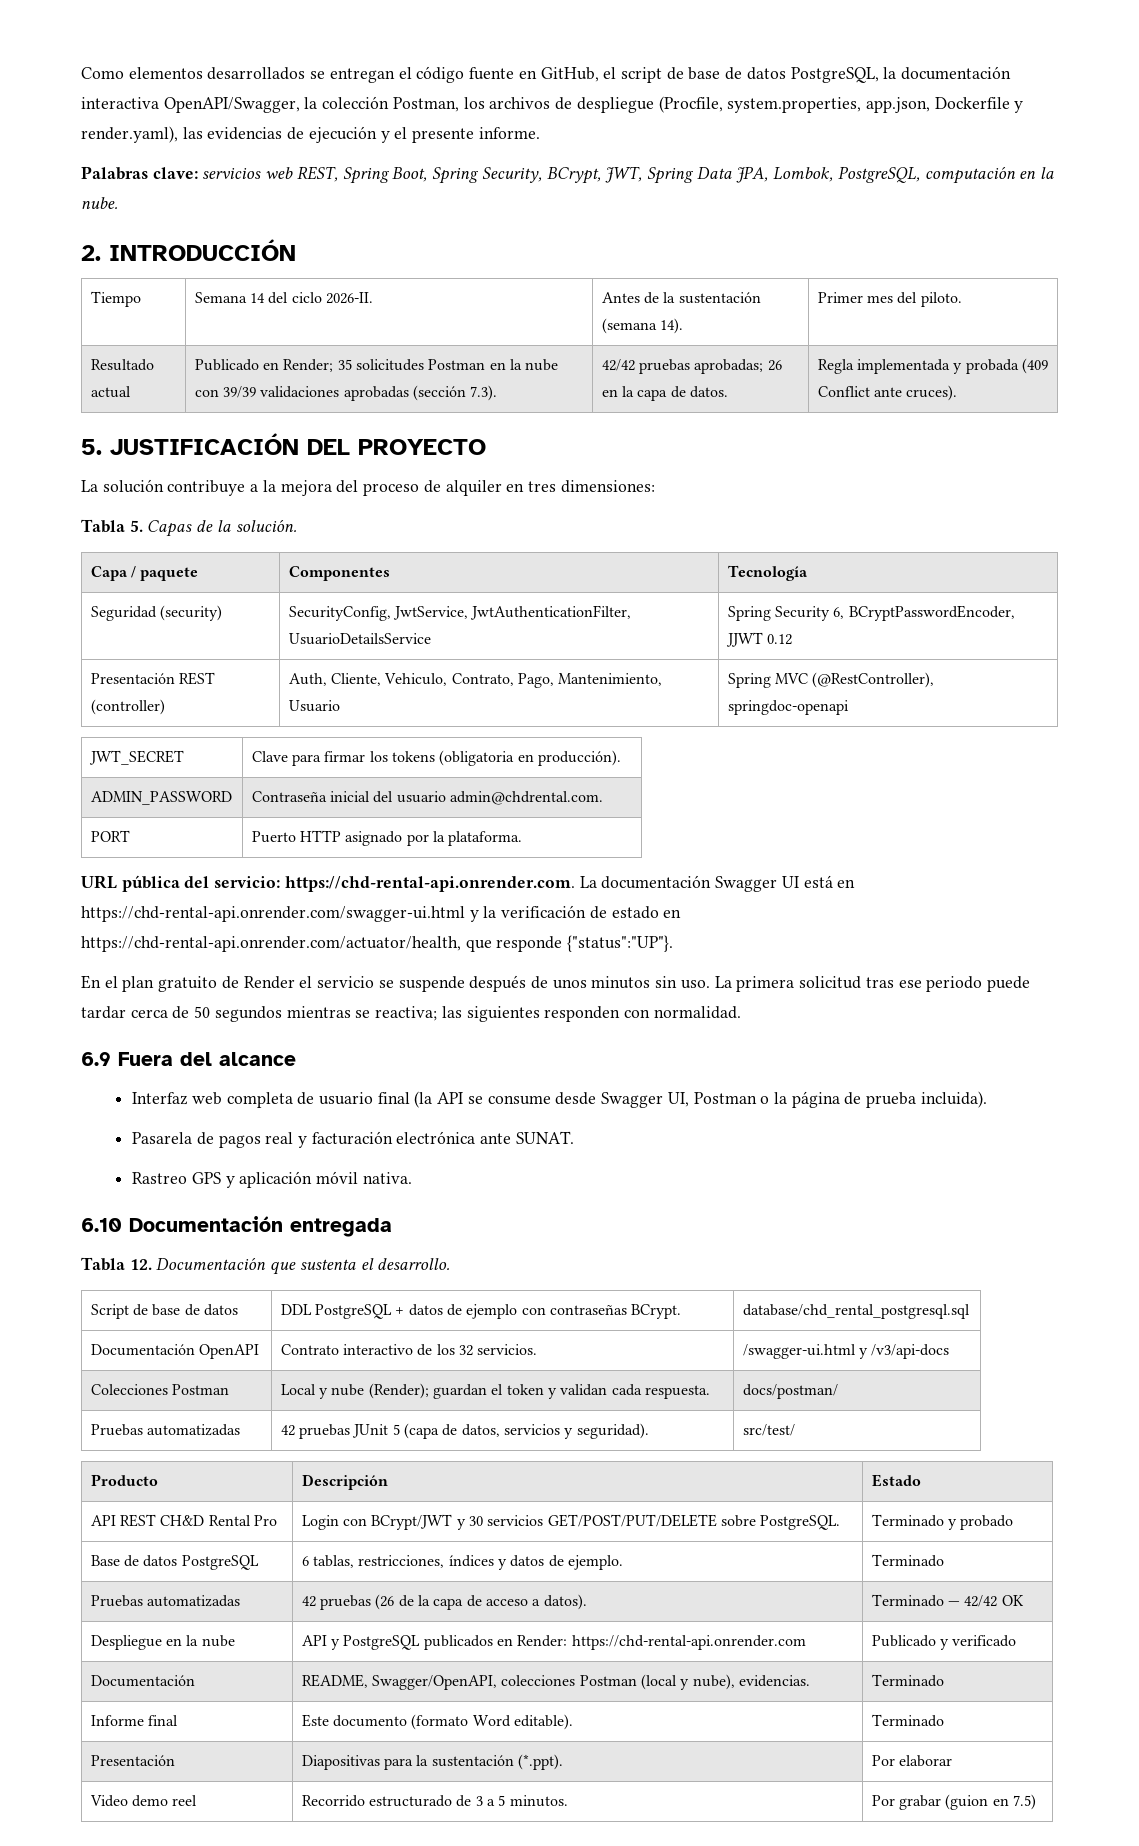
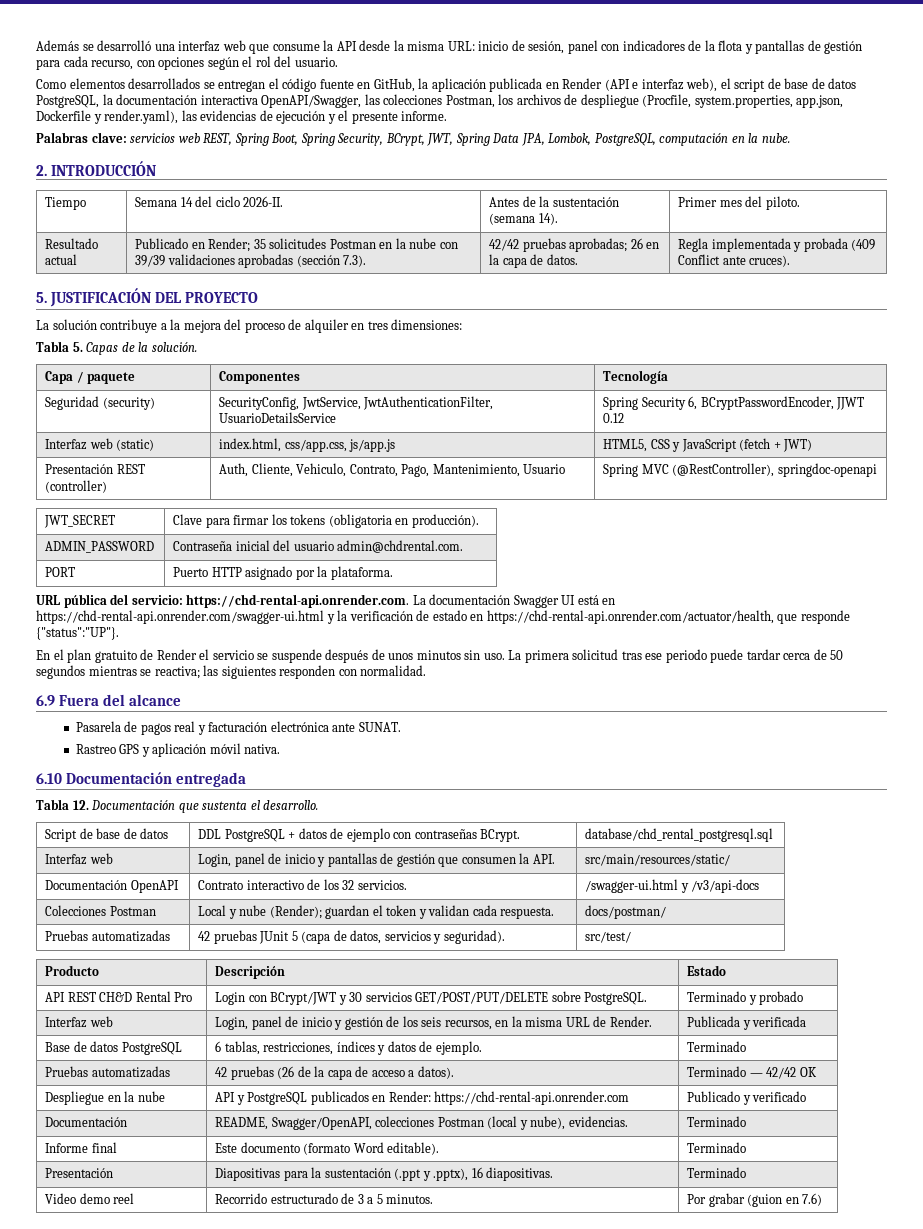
(81, 73) none -> [36,40,863,54] [36,56,338,70] Además se desarrolló una interfaz web que consume la API desde la misma URL: inicio de sesión, panel con indicadores de la flota y pantallas de gestión para cada recurso, con opciones según el rol del usuario. //
(599, 74) none -> [418,78,718,92] la aplicación publicada en Render (API e interfaz web),
[304,96,390,109] la colección -> [364,94,443,105] las colecciones
(793, 639) none -> [45,438,155,451] [219,438,396,452] [603,438,813,452] // Interfaz web (static) | index.html, css/app.css, js/app.js | HTML5, CSS y JavaScript (fetch + JWT)
[132,1091,987,1108] // Interfaz web completa de usuario final (la API se consume desde Swagger UI, Postman o la página de prueba incluida). -> (181, 700) none
(970, 1311) none -> [45,853,113,865] [198,853,555,867] [585,854,731,866] // Interfaz web | Login, panel de inicio y pantallas de gestión que consumen la API. | src/main/resources/static/
(1014, 1522) none -> [45,1016,113,1028] [215,1016,652,1030] [687,1016,807,1030] // Interfaz web | Login, panel de inicio y gestión de los seis recursos, en la misma URL de Render. | Publicada y verificada
[518,1754,564,1770] [871,1755,953,1767] (*.ppt). | Por elaborar -> [394,1167,554,1181] [687,1167,747,1178] (.ppt y .pptx), 16 diapositivas. | Terminado
[1013,1794,1037,1810] 7.5) -> [802,1193,823,1206] 7.6)

